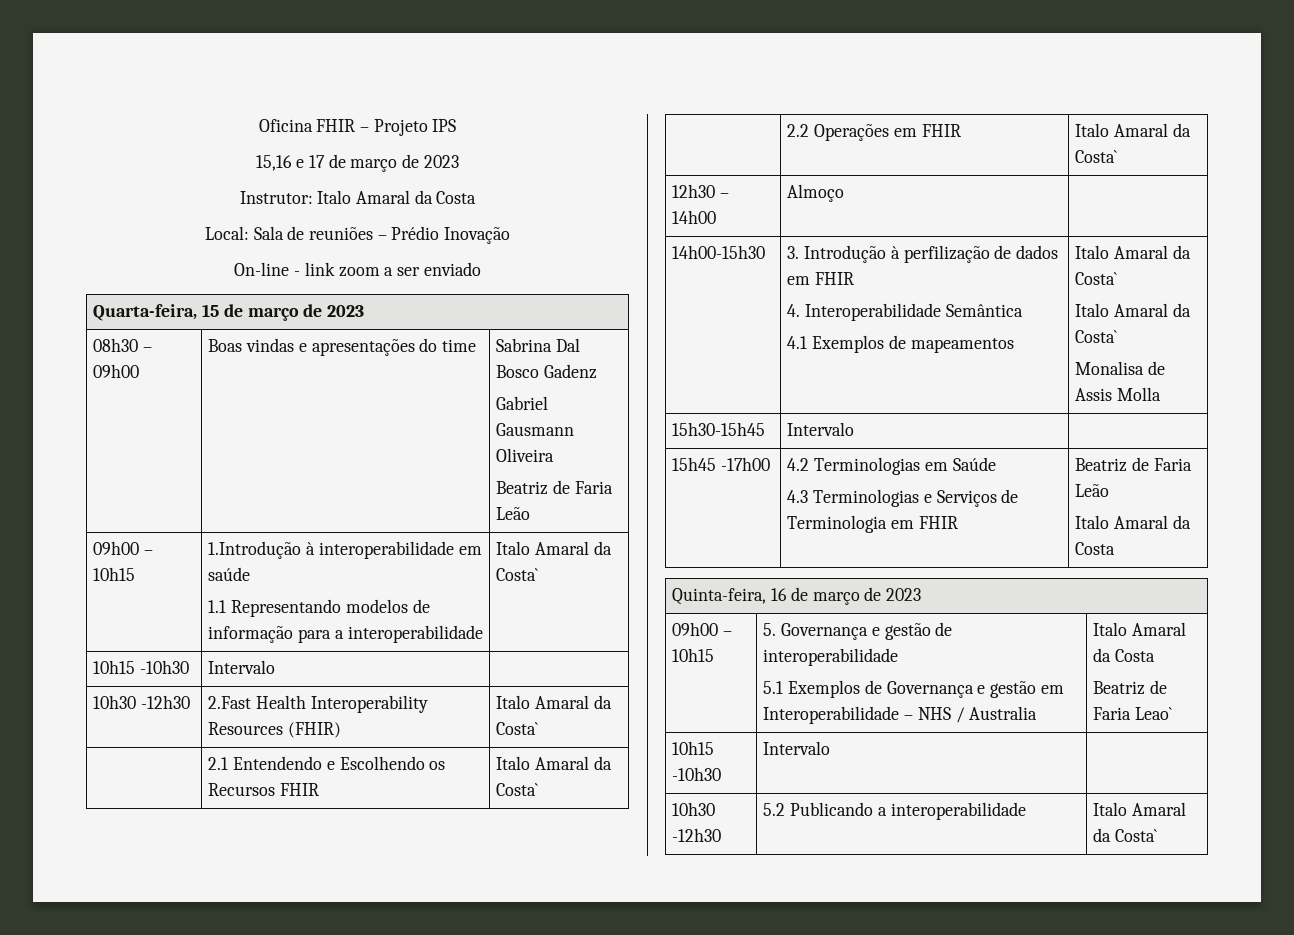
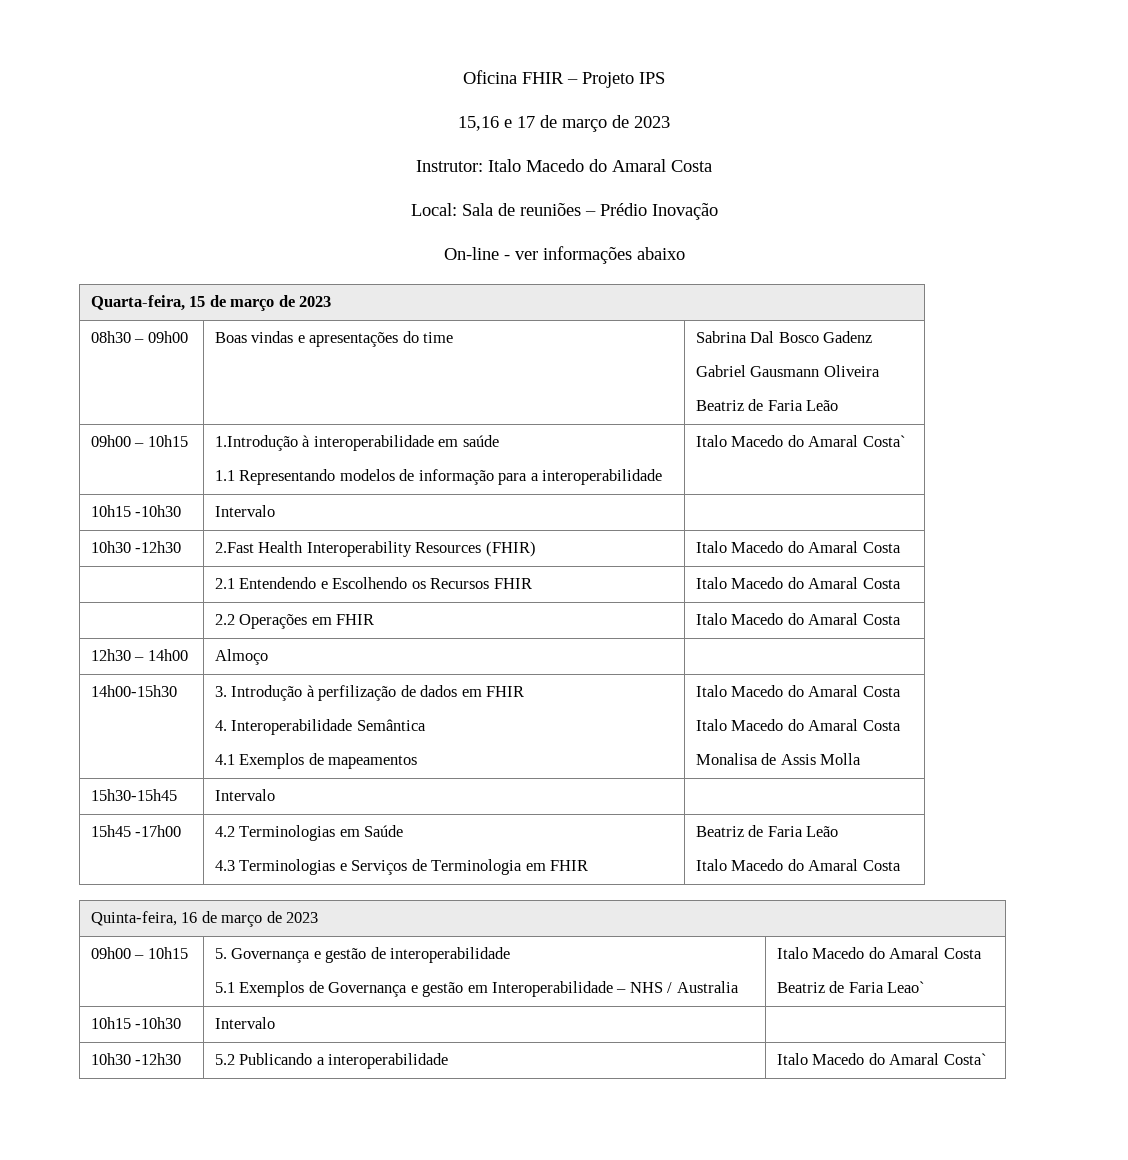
[356,190,433,204] Amaral da -> [526,159,666,172] Macedo do Amaral
[304,262,481,277] link zoom a ser enviado -> [514,246,685,264] ver informações abaixo
[535,541,612,555] Amaral da -> [731,435,859,447] Macedo do Amaral
[535,695,612,709] [496,722,539,735] Amaral da Costa` -> [731,541,901,553] Macedo do Amaral Costa
[535,756,612,770] [496,783,539,796] Amaral da Costa` -> [731,577,901,589] Macedo do Amaral Costa
[1114,123,1191,137] [1075,150,1118,163] Amaral da Costa` -> [731,613,901,625] Macedo do Amaral Costa
[1114,245,1191,259] [1075,272,1118,285] [1075,303,1191,317] [1075,330,1118,343] Amaral da Costa` // Italo Amaral da Costa` -> [731,685,901,697] [695,719,901,731] Macedo do Amaral Costa // Italo Macedo do Amaral Costa
[1114,515,1191,529] Amaral da -> [731,859,859,871] Macedo do Amaral
[1132,622,1187,636] [1093,648,1112,662] Amaral da -> [812,947,940,959] Macedo do Amaral
[1132,802,1187,816] [1093,828,1112,842] Amaral da -> [812,1053,940,1065] Macedo do Amaral

